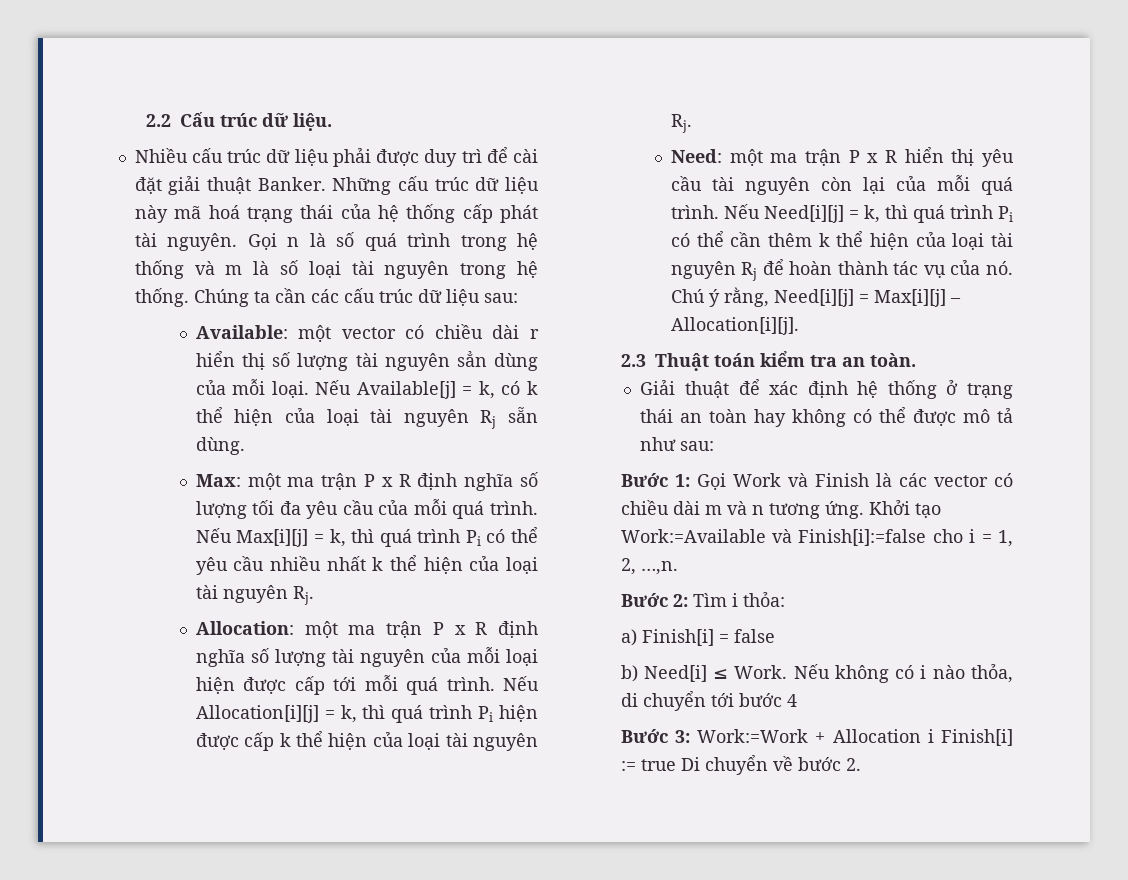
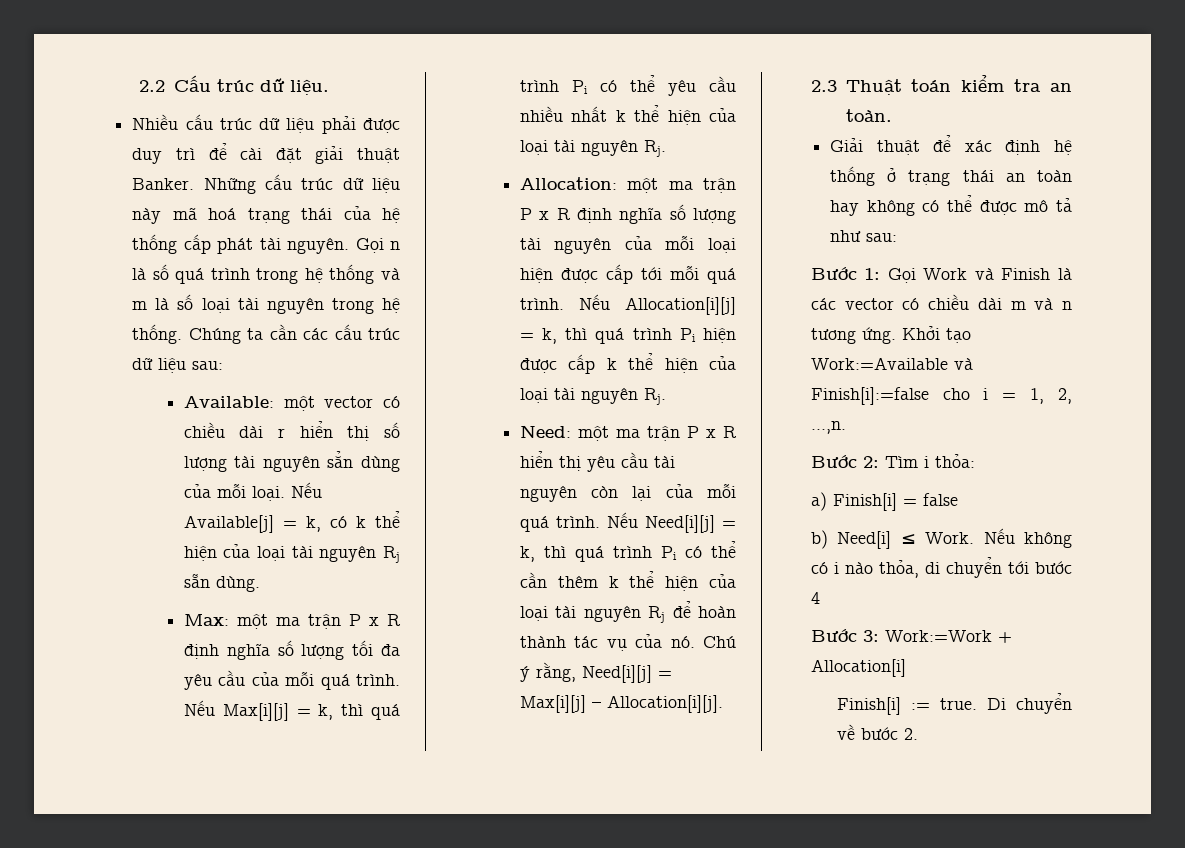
[832,729,934,743] Allocation i -> [810,659,906,677] Allocation[i] //
[640,759,676,771] true -> [939,698,977,710] true.

